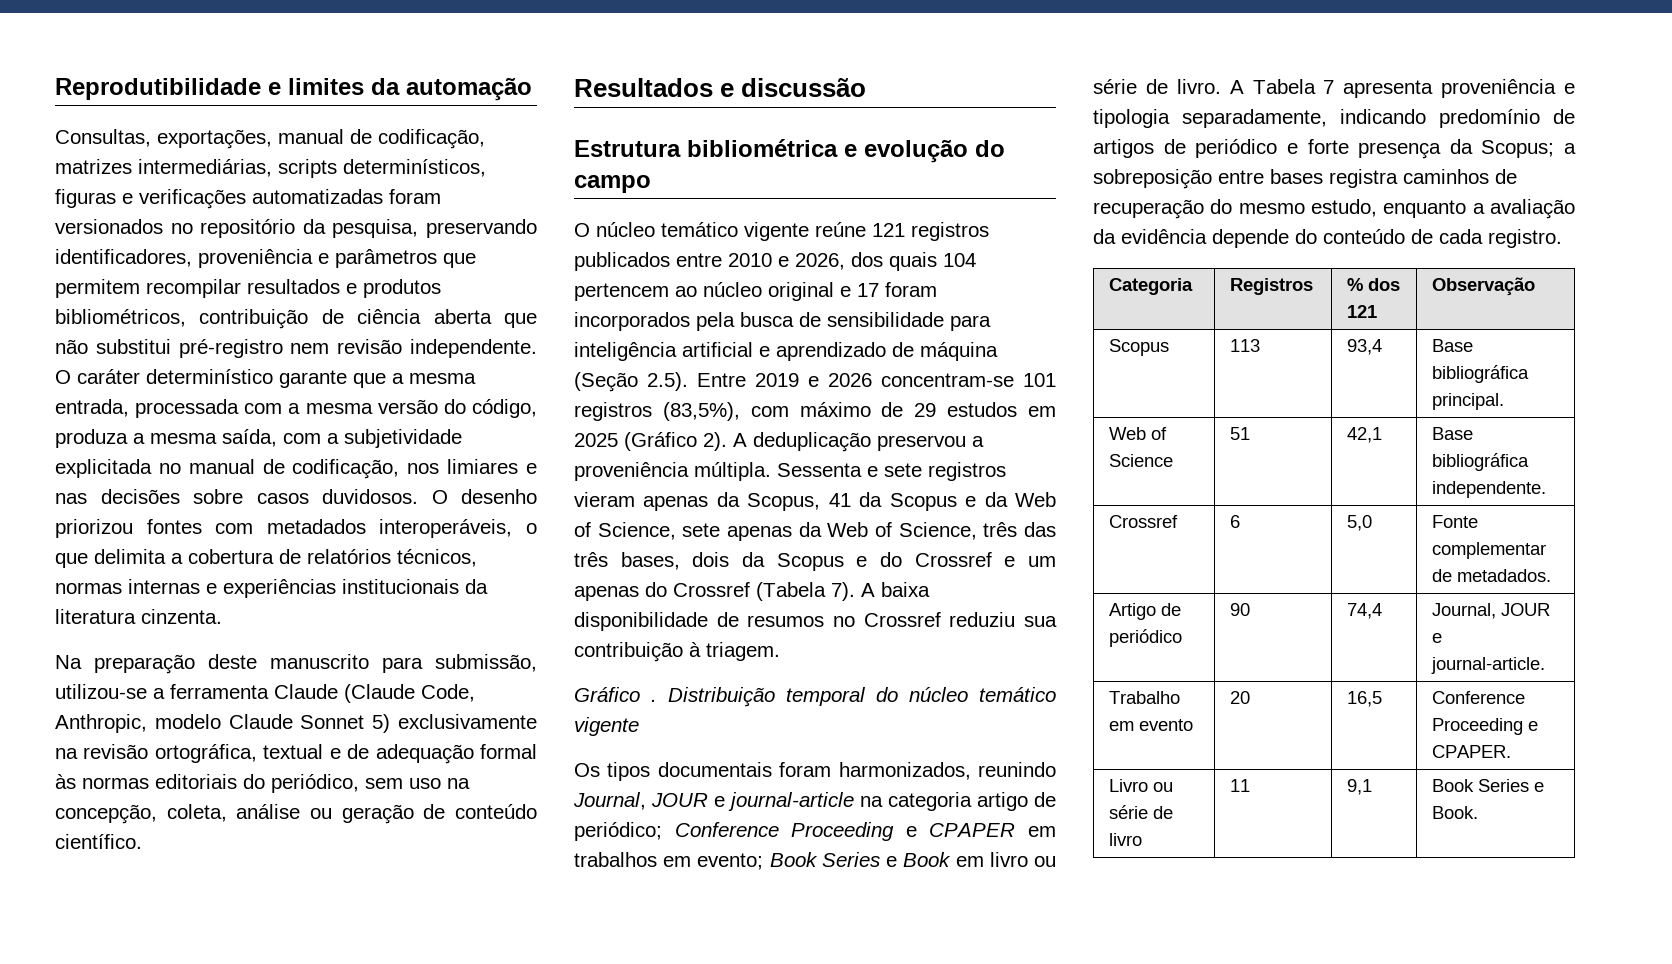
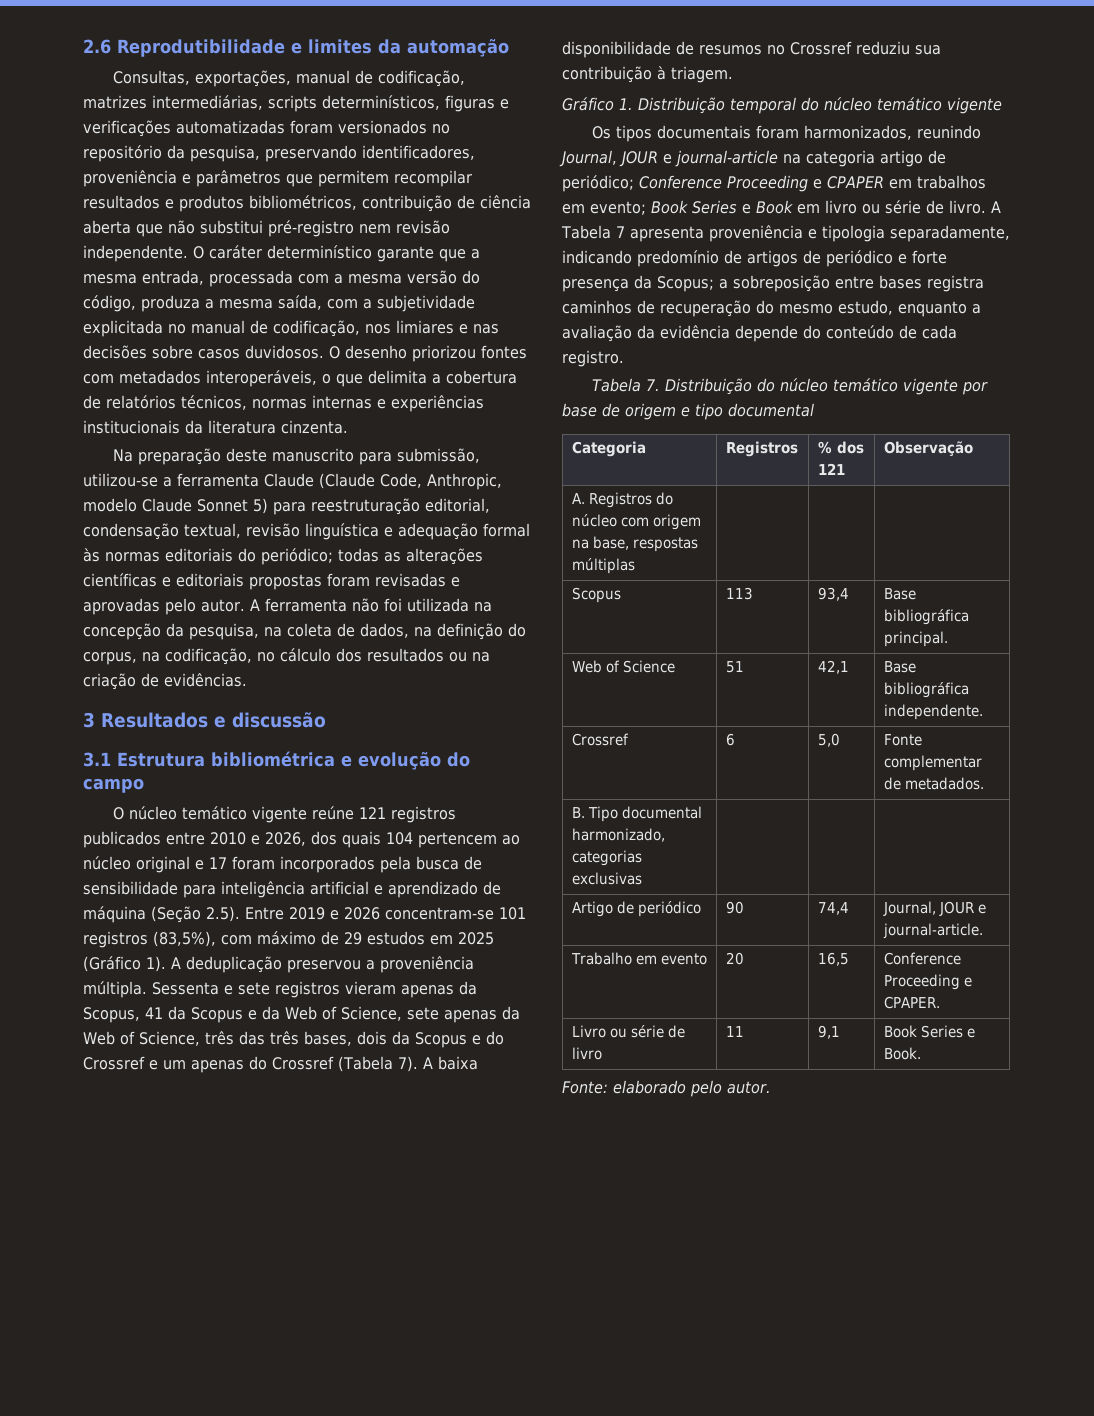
(55, 89) none -> [83,39,111,54] 2.6
[398,714,537,729] [55,744,370,763] exclusivamente na revisão ortográfica, textual e de -> [273,498,490,515] [83,523,393,540] para reestruturação editorial, condensação textual, revisão linguística e
[271,774,470,793] [55,804,537,824] [55,834,142,849] periódico, sem uso na concepção, coleta, análise ou geração de conteúdo científico. // -> [261,548,483,565] [83,573,460,590] [83,598,492,615] [83,623,526,640] [83,648,490,665] [83,673,247,690] [83,712,95,728] periódico; todas as alterações científicas e editoriais propostas foram revisadas e aprovadas pelo autor. A ferramenta não foi utilizada na concepção da pesquisa, na coleta de dados, na definição do corpus, na codificação, no cálculo dos resultados ou na criação de evidências. // 3
(867, 87) none -> [83,752,111,767] 3.1
[703,432,727,451] 2). -> [146,956,166,972] 1).
[651,699,657,702] . -> [619,98,633,110] 1.
(1562, 238) none -> [591,378,988,395] [562,403,814,420] // Tabela 7. Distribuição do núcleo temático vigente por base de origem e tipo documental
(1536, 286) none -> [571,492,673,508] [571,514,701,530] [571,536,698,552] [571,558,635,574] // A. Registros do núcleo com origem na base, respostas múltiplas | | |
(1552, 575) none -> [571,806,702,822] [571,828,665,842] [571,850,642,866] [571,872,642,885] // B. Tipo documental harmonizado, categorias exclusivas | | |
(1479, 812) none -> [562,1080,771,1097] // Fonte: elaborado pelo autor.

